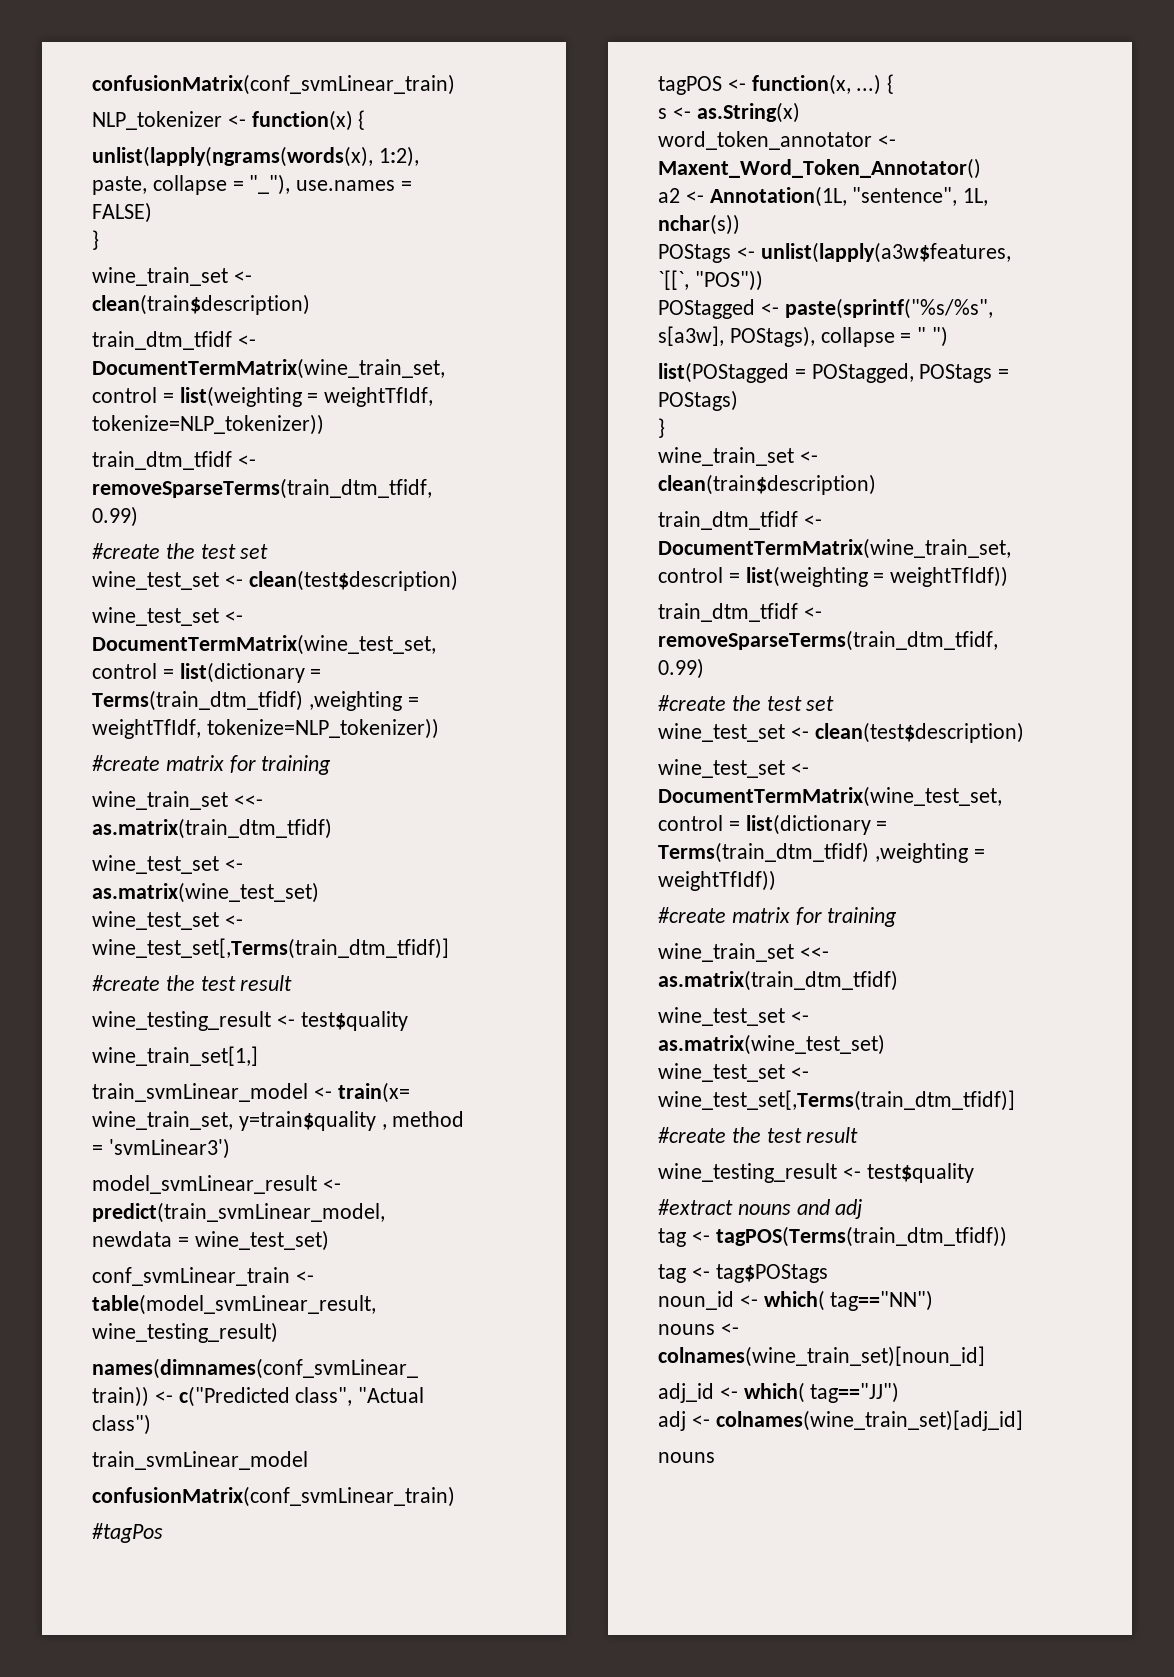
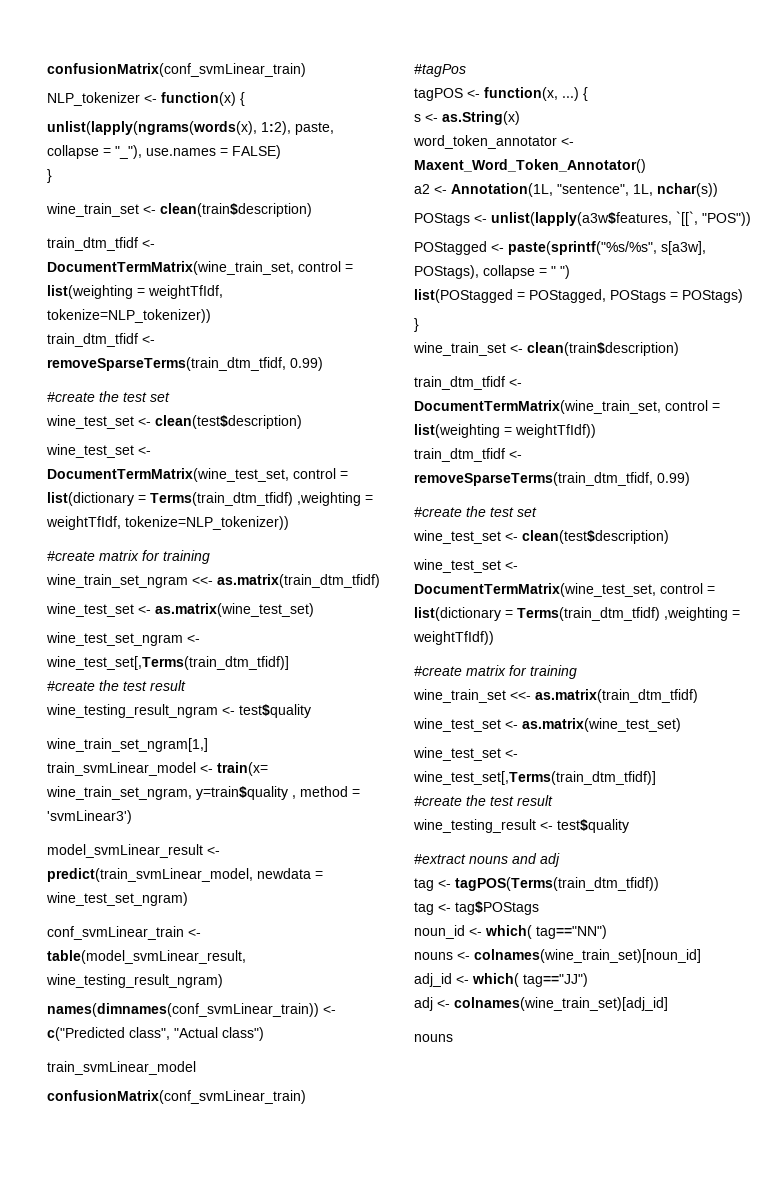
[92,791,263,810] [92,818,332,839] [92,855,243,874] [92,882,319,903] [92,911,243,930] [92,938,449,959] [92,975,293,991] [92,1011,408,1031] [92,1046,258,1066] wine_train_set <<- as.matrix(train_dtm_tfidf) // wine_test_set <- as.matrix(wine_test_set) // wine_test_set <- wine_test_set[,Terms(train_dtm_tfidf)] // #create the test result // wine_testing_result <- test$quality // wine_train_set[1,] -> [46,574,380,588] [46,603,314,617] [46,632,200,646] [46,656,289,670] [47,680,186,691] [46,704,311,718] [46,738,208,752] wine_train_set_ngram <<- as.matrix(train_dtm_tfidf) // wine_test_set <- as.matrix(wine_test_set) // wine_test_set_ngram <- wine_test_set[,Terms(train_dtm_tfidf)] // #create the test result // wine_testing_result_ngram <- test$quality // wine_train_set_ngram[1,]
[92,1111,233,1130] wine_train_set, -> [46,786,192,800] wine_train_set_ngram,
[194,1230,329,1251] wine_test_set) -> [46,892,188,906] wine_test_set_ngram)
[92,1322,278,1343] wine_testing_result) -> [46,974,223,988] wine_testing_result_ngram)

